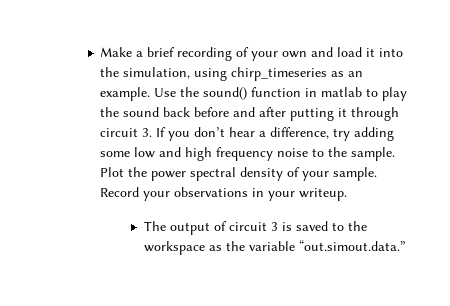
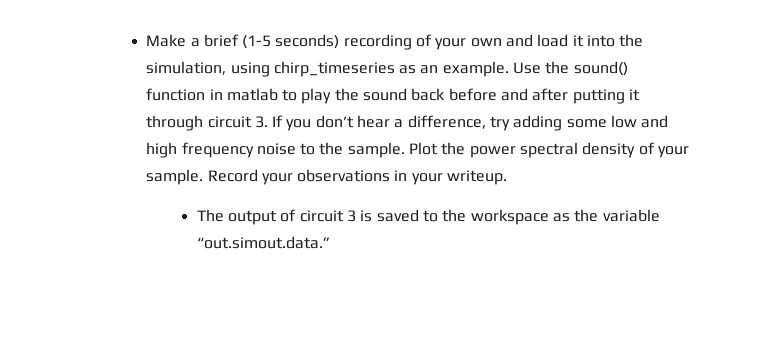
(176, 52) none -> [242,34,340,49] (1-5 seconds)

